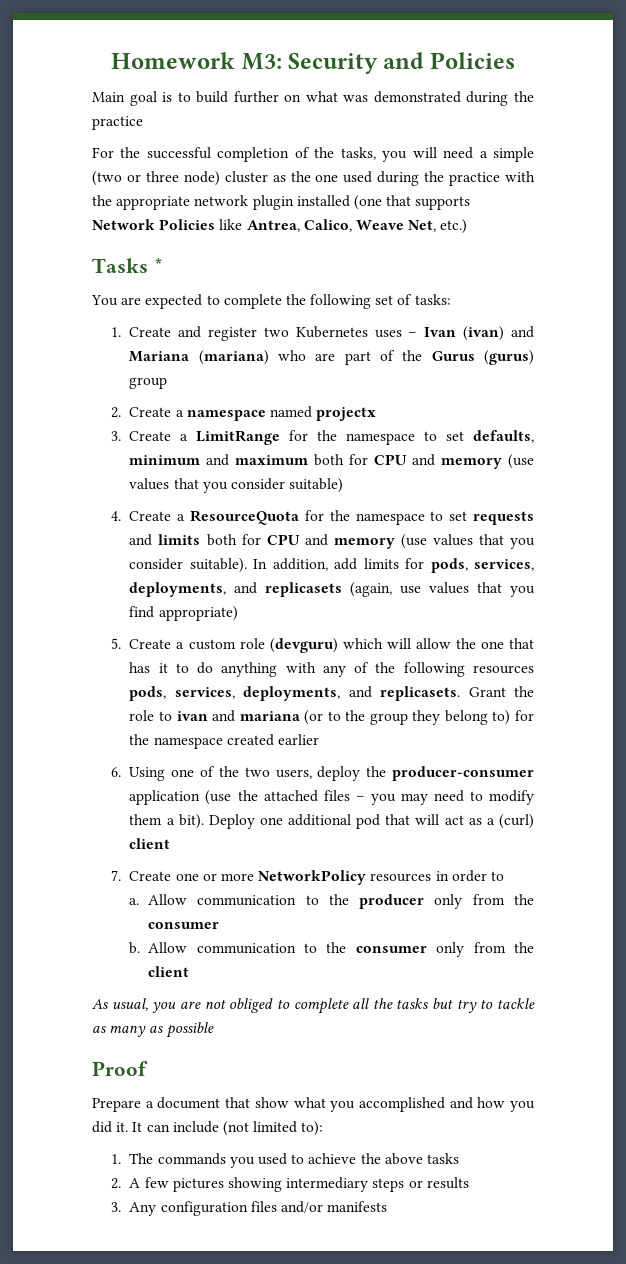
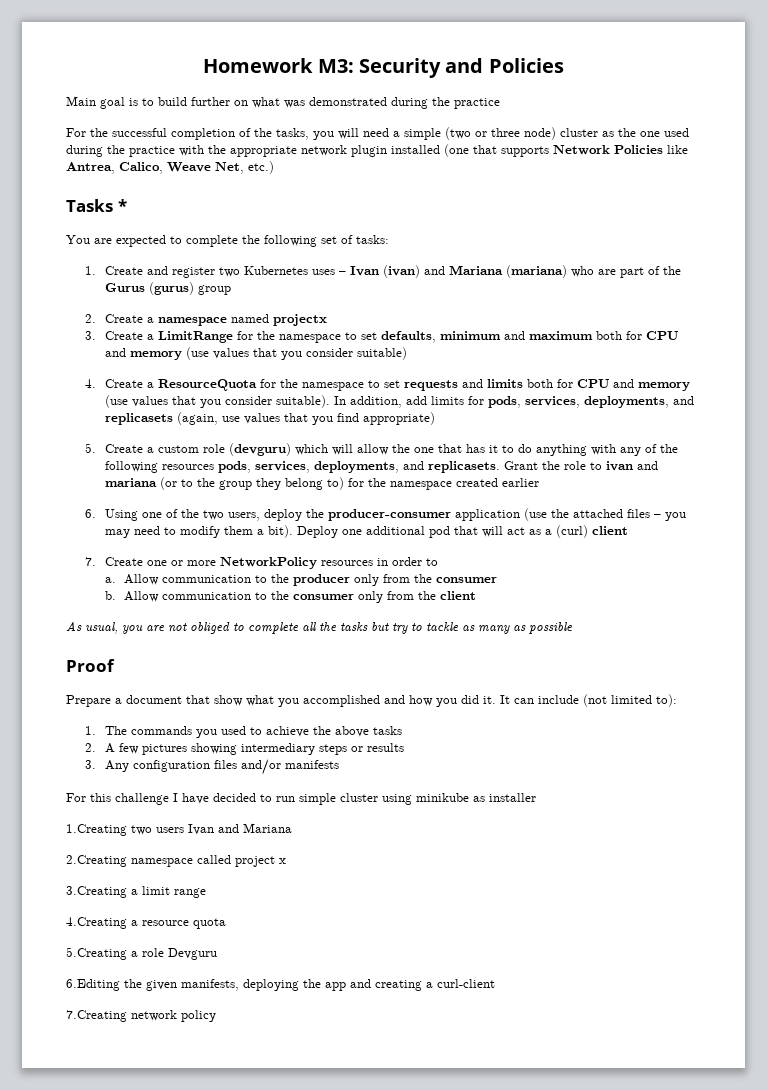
(388, 1206) none -> [66,793,536,805] [66,823,292,836] [66,855,286,867] [66,886,206,898] [66,917,226,929] [66,947,217,960] [66,979,495,991] [66,1010,216,1022] // For this challenge I have decided to run simple cluster using minikube as installer // 1.Creating two users Ivan and Mariana // 2.Creating namespace called project x // 3.Creating a limit range // 4.Creating a resource quota // 5.Creating a role Devguru // 6.Editing the given manifests, deploying the app and creating a curl-client // 7.Creating network policy

